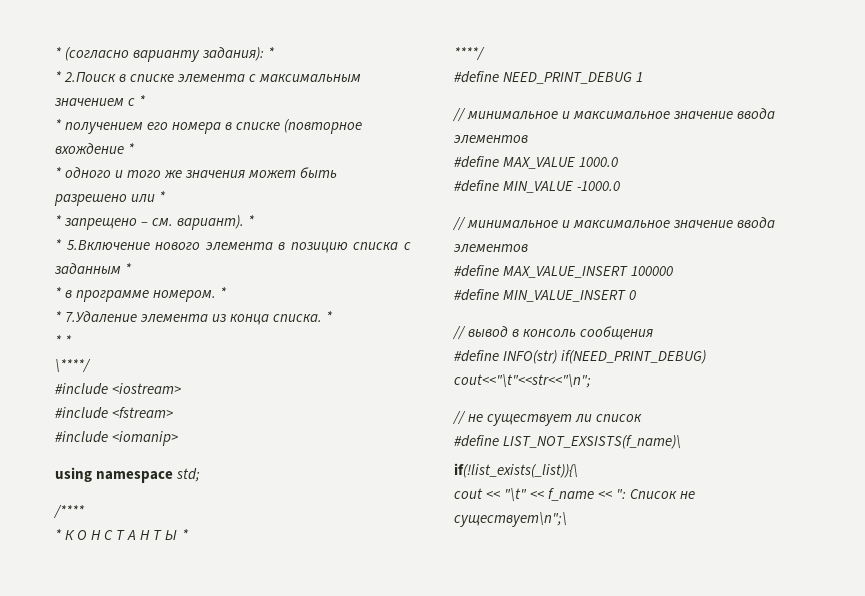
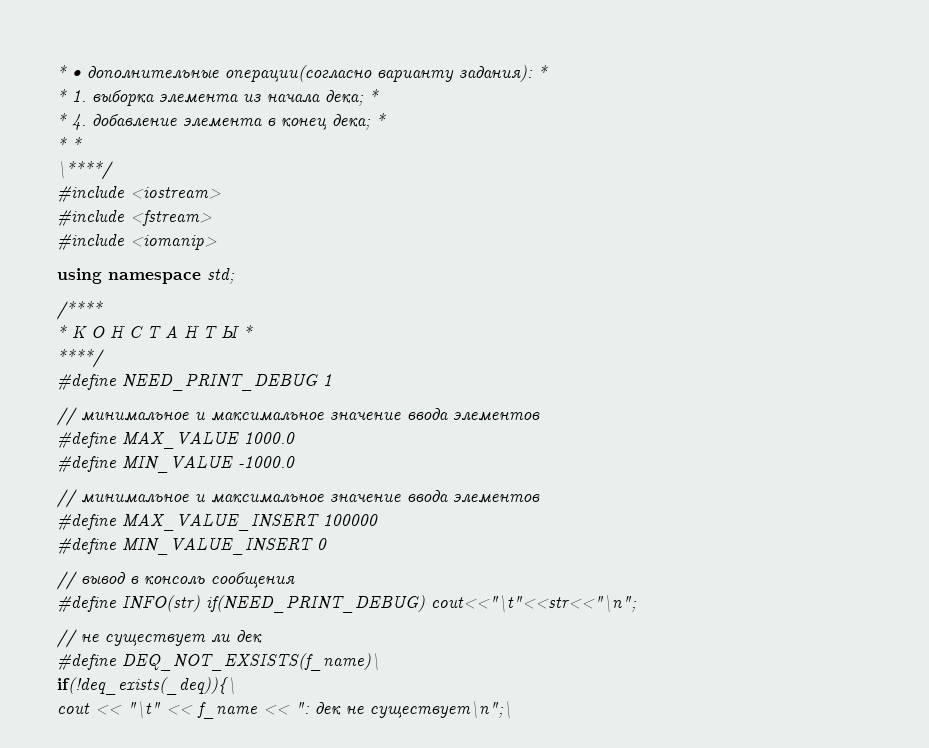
[55,47,130,61] * (согласно -> [57,65,372,83] * • дополнительные операции(согласно
[64,72,362,83] [54,95,147,107] [55,119,363,134] [55,143,136,154] [55,167,338,179] [54,191,167,206] [55,215,256,230] [55,239,411,253] [54,263,133,275] [55,287,228,302] [55,311,323,325] 2.Поиск в списке элемента с максимальным значением с * // * получением его номера в списке (повторное вхождение * // * одного и того же значения может быть разрешено или * // * запрещено – см. вариант). * // * 5.Включение нового элемента в позицию списка с заданным * // * в программе номером. * // * 7.Удаление элемента из конца списка. -> [72,89,379,107] [57,113,371,130] 1. выборка элемента из начала дека; * // * 4. добавление элемента в конец дека;
[596,414,643,422] [454,435,682,449] [454,463,578,478] список // #define LIST_NOT_EXSISTS(f_name)\ // if(!list_exists(_list)){\ -> [236,630,262,643] [57,653,380,671] [57,677,236,695] дек // #define DEQ_NOT_EXSISTS(f_name)\ // if(!deq_exists(_deq)){\
[630,489,678,499] Список -> [315,702,341,715] дек

